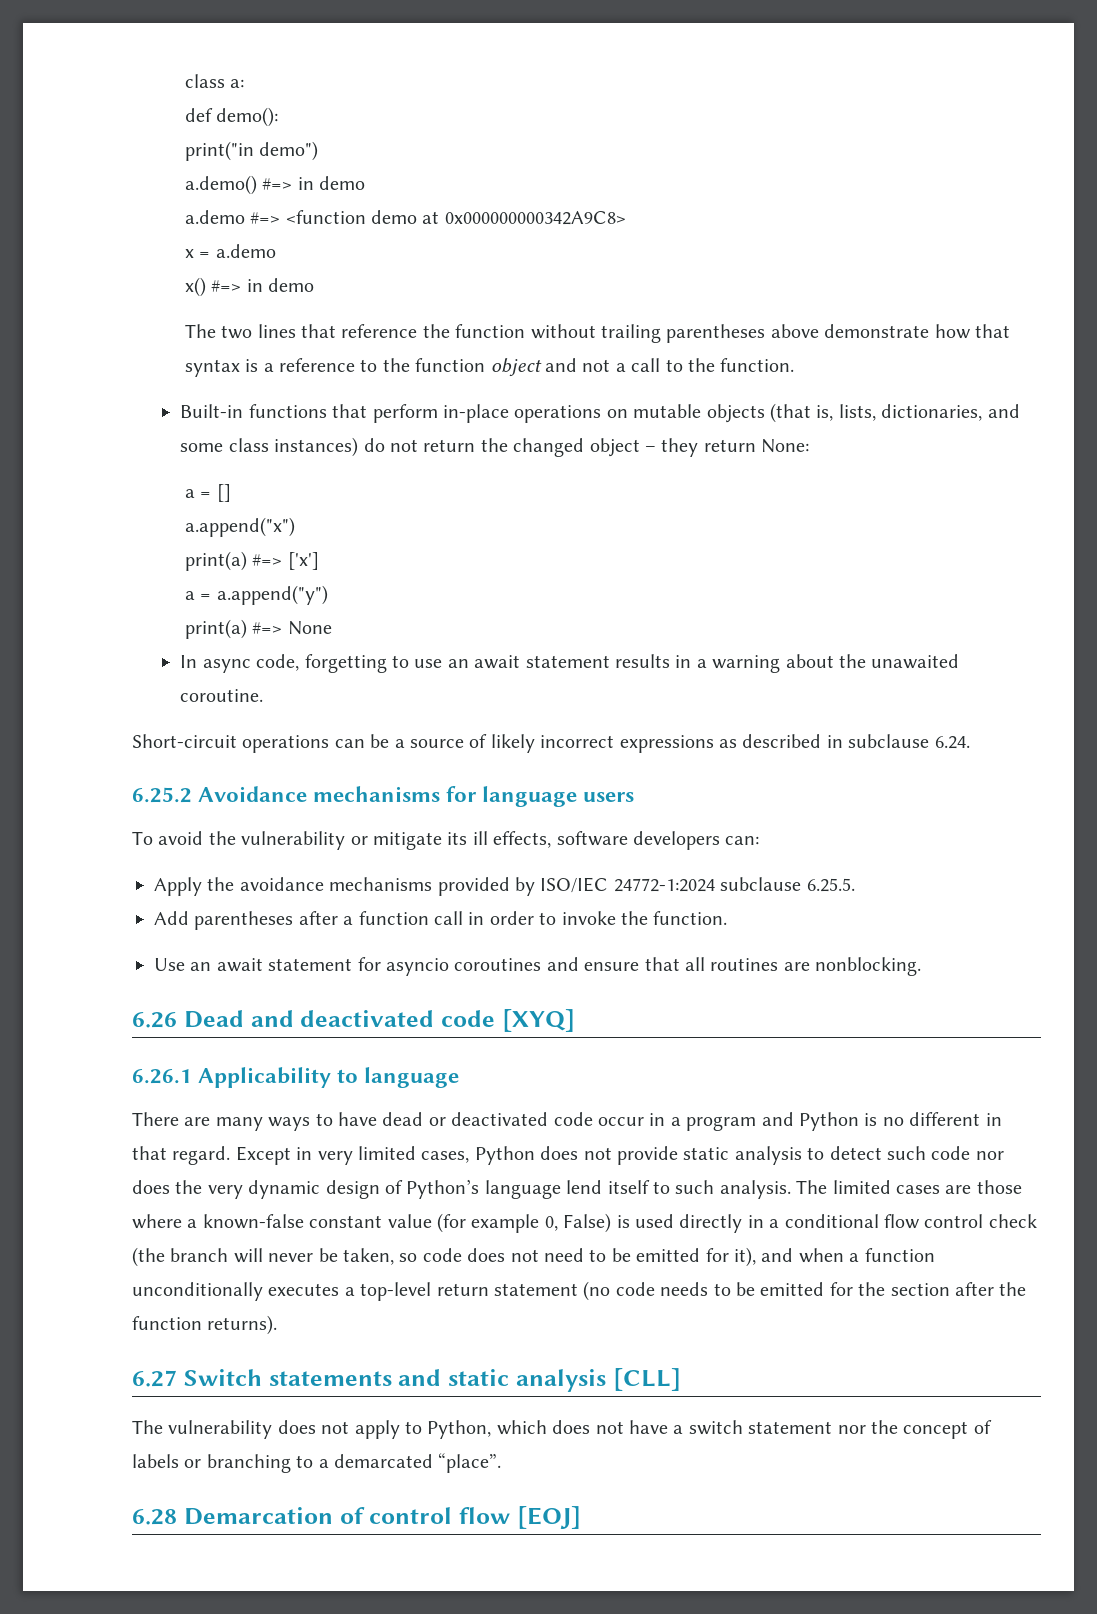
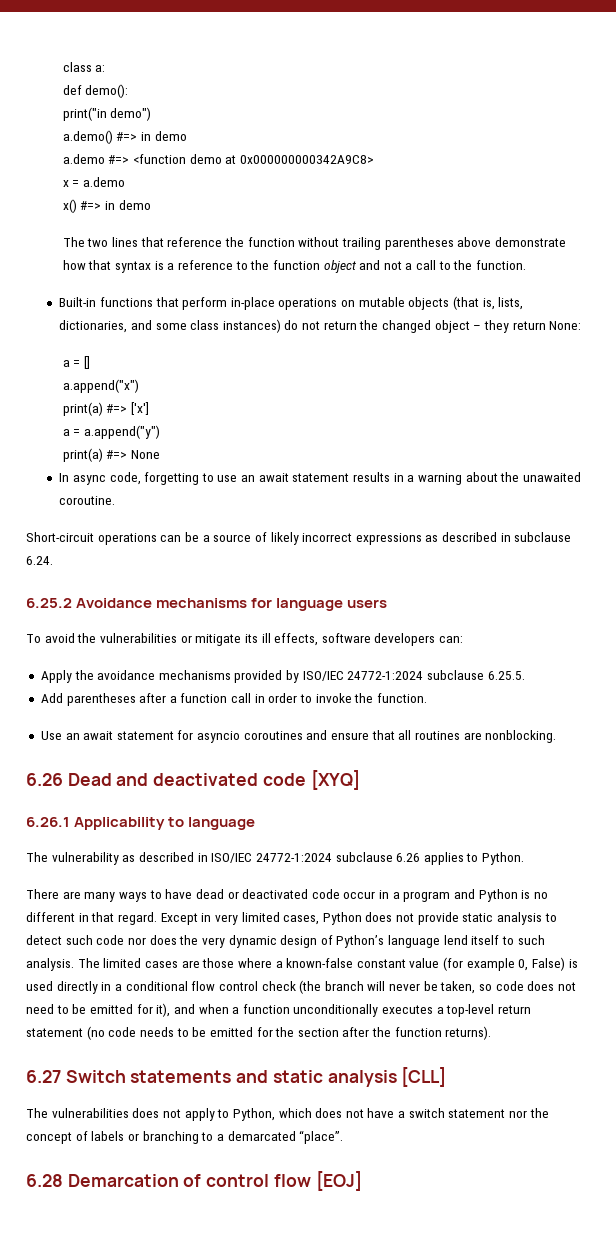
[241,831,346,850] vulnerability -> [99,633,177,643] vulnerabilities
(460, 1077) none -> [26,852,525,865] // The vulnerability as described in ISO/IEC 24772-1:2024 subclause 6.26 applies to Python.
[168,1420,273,1439] vulnerability -> [51,1108,129,1118] vulnerabilities

